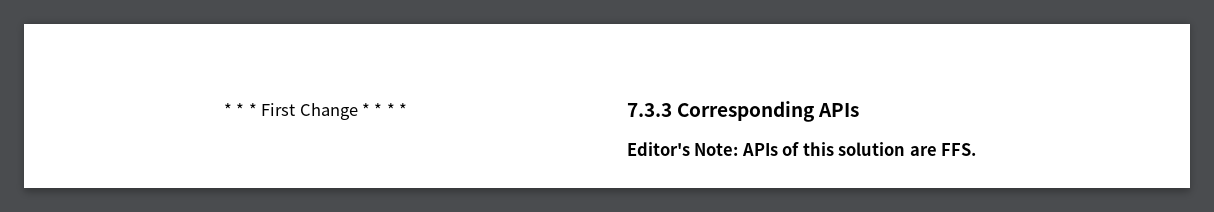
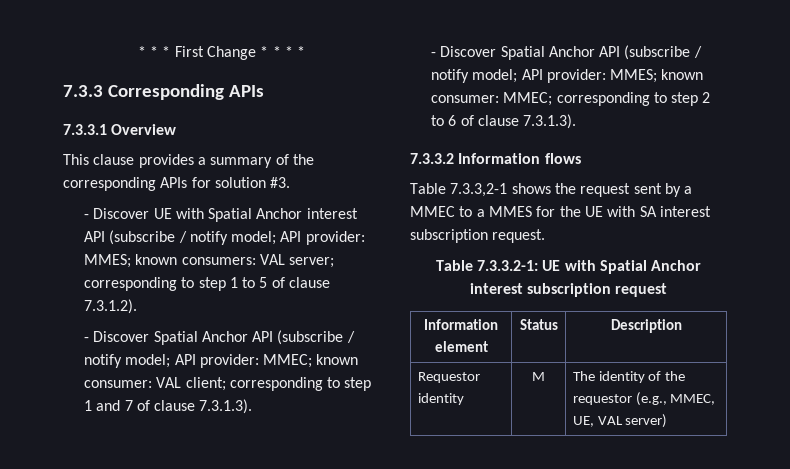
[627,142,977,156] Editor's Note: APIs of this solution are FFS. -> [63,124,177,135] [63,154,314,168] [63,177,291,191] [83,208,358,222] [83,230,365,245] [83,254,335,268] [83,277,331,291] [83,299,137,314] [83,330,355,345] [83,354,359,368] [83,377,372,391] [83,399,253,414] [430,45,702,60] [430,69,704,83] [430,92,711,106] [430,114,577,129] [410,153,581,164] [410,183,693,197] [410,206,711,217] [410,229,546,243] [435,260,702,274] [469,283,668,297] [424,319,498,330] [434,341,488,352] [519,319,558,330] [610,319,682,333] [417,372,480,383] [417,393,464,405] [532,372,545,381] [572,371,686,383] [572,392,716,406] [572,414,668,428] 7.3.3.1 Overview // This clause provides a summary of the corresponding APIs for solution #3. // - Discover UE with Spatial Anchor interest API (subscribe / notify model; API provider: MMES; known consumers: VAL server; corresponding to step 1 to 5 of clause 7.3.1.2). // - Discover Spatial Anchor API (subscribe / notify model; API provider: MMEC; known consumer: VAL client; corresponding to step 1 and 7 of clause 7.3.1.3). // - Discover Spatial Anchor API (subscribe / notify model; API provider: MMES; known consumer: MMEC; corresponding to step 2 to 6 of clause 7.3.1.3). // 7.3.3.2 Information flows // Table 7.3.3,2-1 shows the request sent by a MMEC to a MMES for the UE with SA interest subscription request. // Table 7.3.3.2-1: UE with Spatial Anchor interest subscription request // Information element | Status | Description // Requestor identity | M | The identity of the requestor (e.g., MMEC, UE, VAL server)

